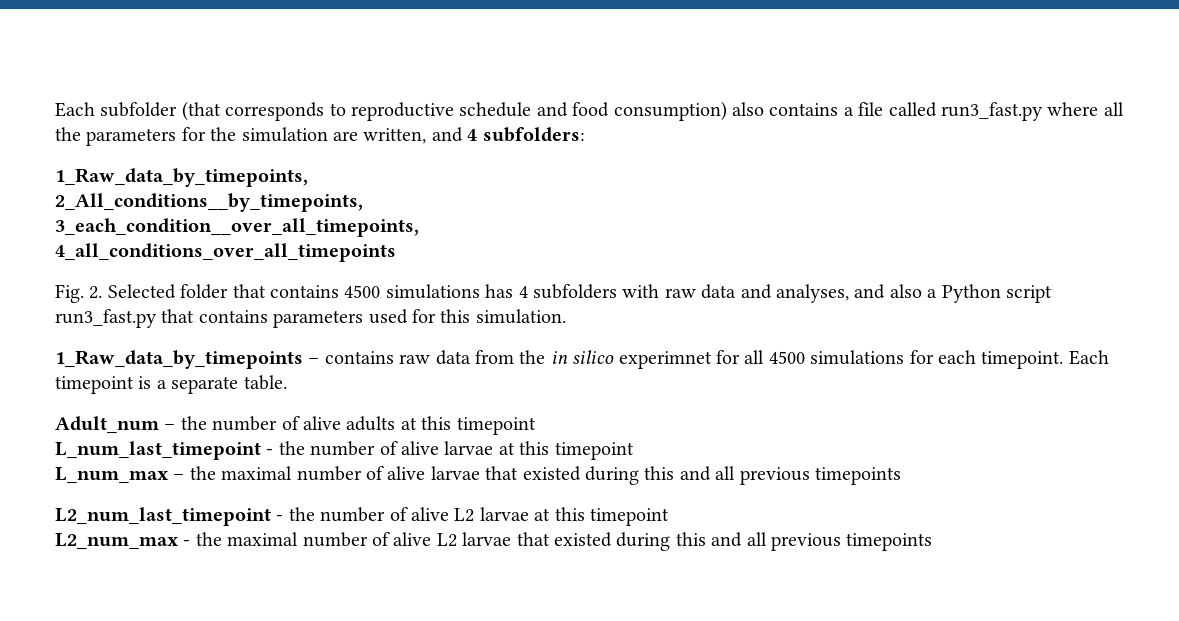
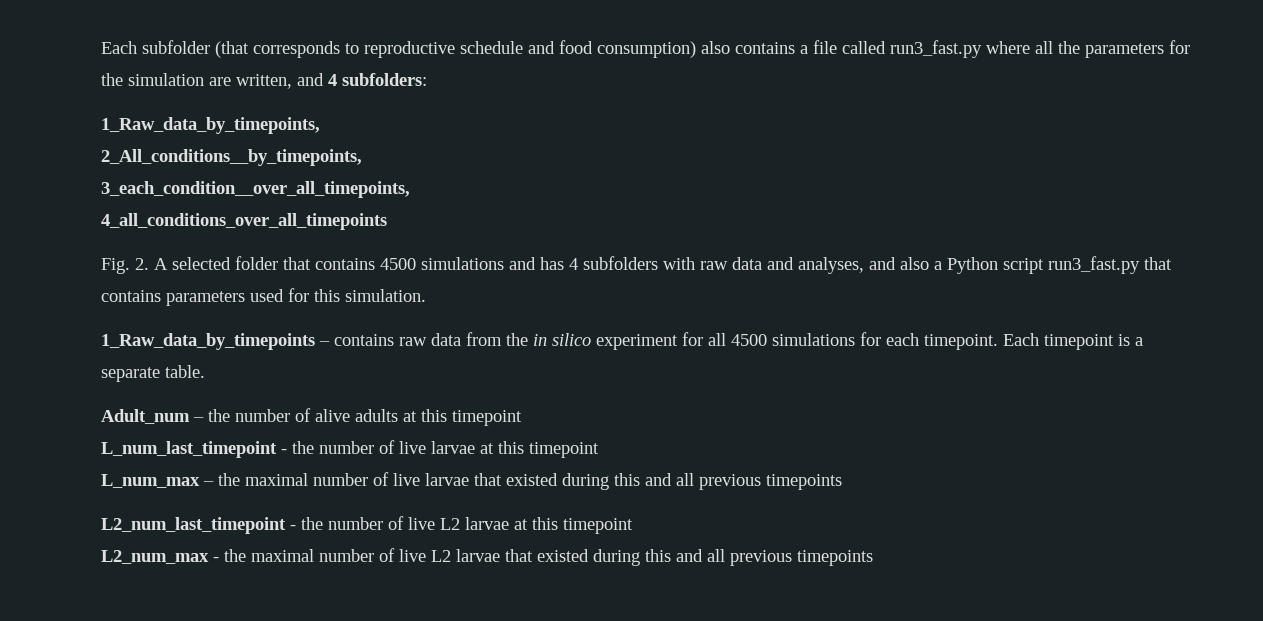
[107,284,176,299] Selected -> [154,257,231,270] A selected
(480, 291) none -> [509,257,536,270] and
[618,351,712,369] experimnet -> [596,334,678,350] experiment
[401,441,439,455] alive -> [399,441,426,454] live
[387,466,426,480] alive -> [393,473,420,486] live
[410,507,449,521] alive -> [408,517,435,530] live
[393,532,432,546] alive -> [399,549,426,562] live

